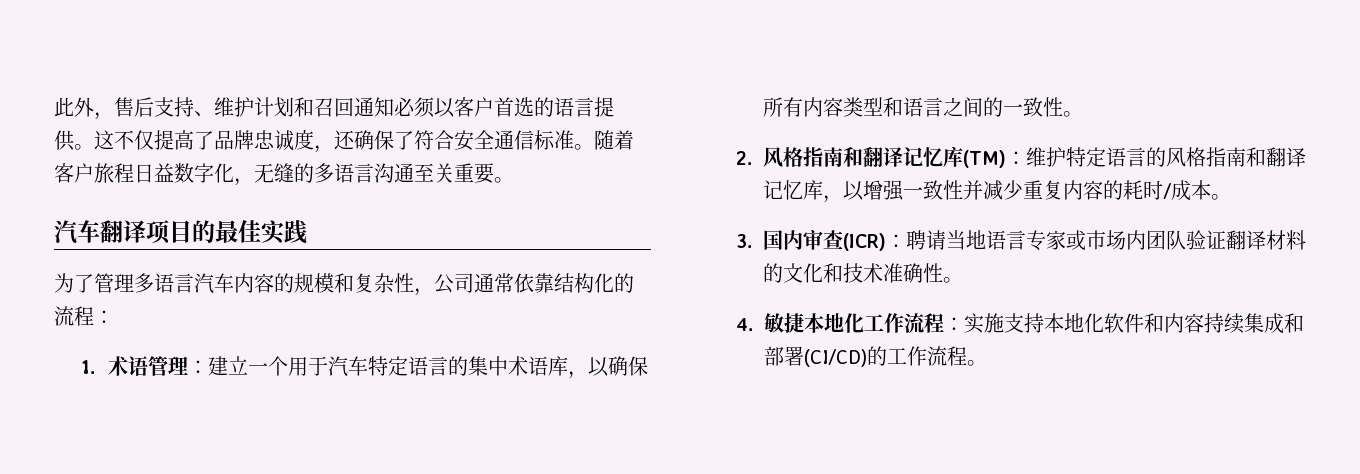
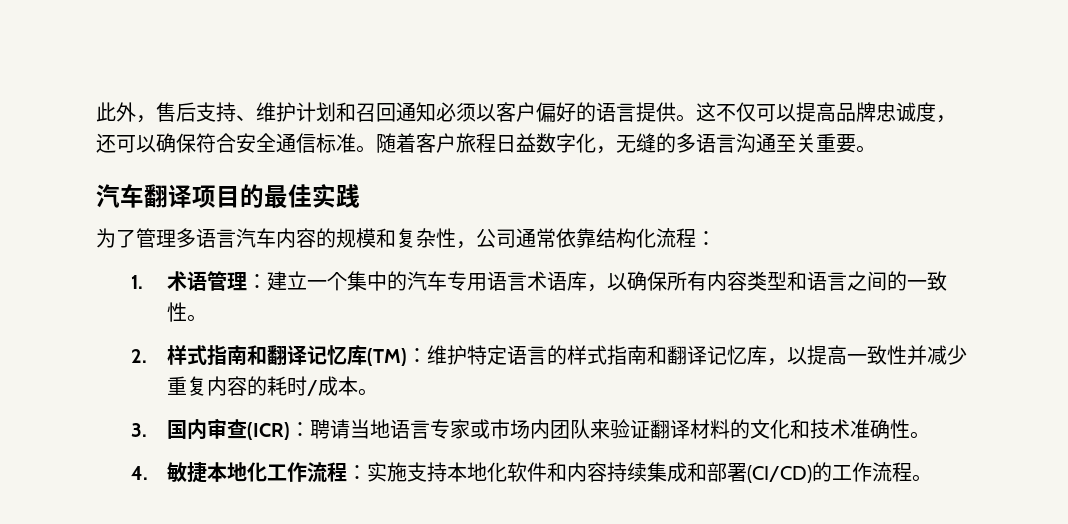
[494,97,534,117] 首选 -> [536,102,576,123] 偏好
[154,130,214,150] 提高了 -> [756,102,836,122] 可以提高
[354,130,414,150] 确保了 -> [116,133,196,153] 可以确保
[614,273,634,293] 的 -> (656, 238) none
[287,356,508,376] 用于汽车特定语言的集中 -> [346,271,527,291] 集中的汽车专用语言
[762,147,803,167] 风格 -> [166,345,207,365] 样式
[1165,147,1206,167] 风格 -> [566,345,607,365] 样式
[862,180,904,201] 增强 -> [806,345,847,365] 提高
(1186, 240) none -> [589,419,610,439] 来

